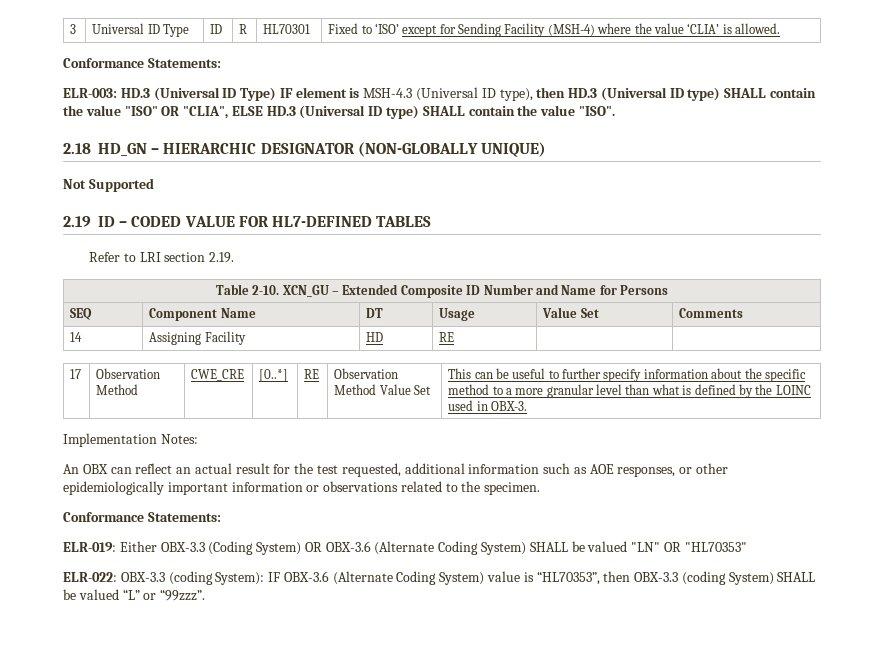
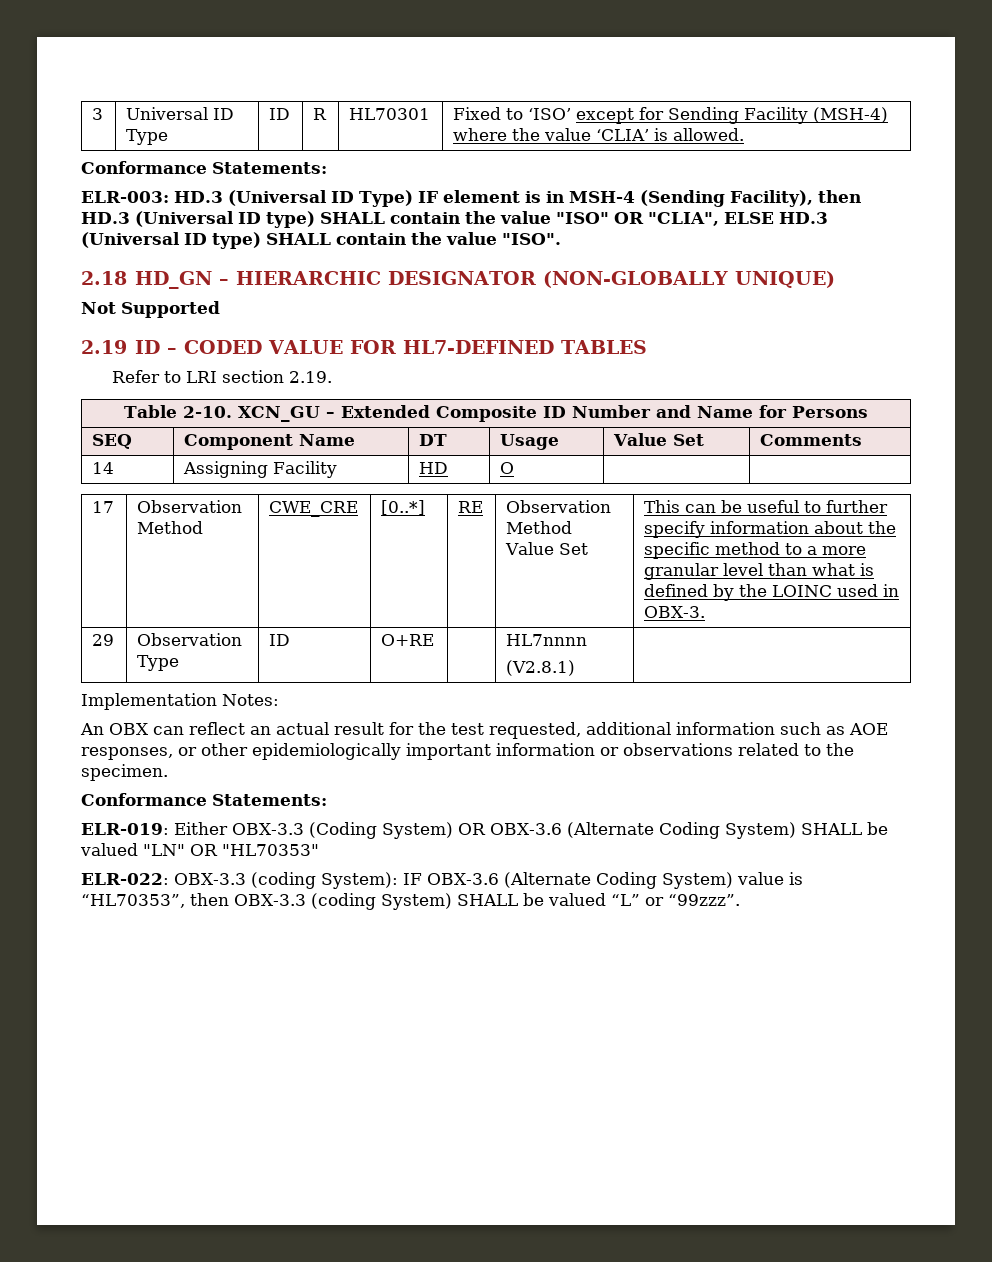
[363,87,533,101] MSH-4.3 (Universal ID type), -> [545,190,813,207] in MSH-4 (Sending Facility),
[439,332,455,342] RE -> [500,462,515,474] O
(527, 406) none -> [92,634,115,646] [137,633,243,646] [137,655,180,671] [269,634,291,646] [381,634,435,646] [506,634,588,646] [506,660,576,676] // 29 | Observation Type | ID | O+RE | | HL7nnnn // (V2.8.1) |

